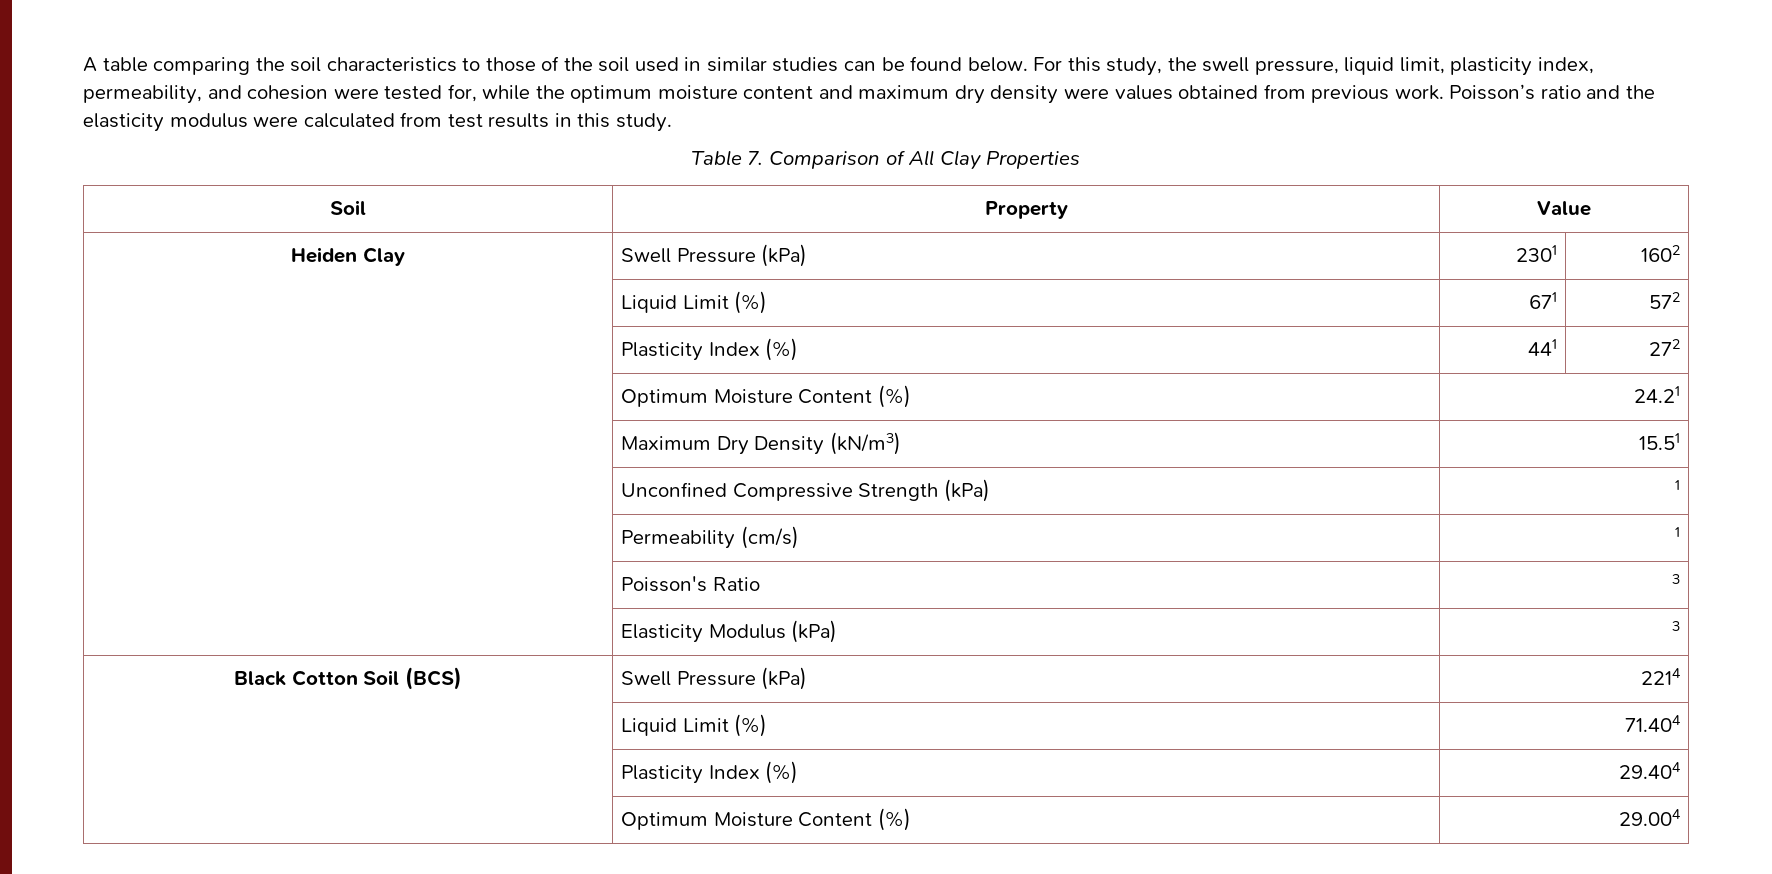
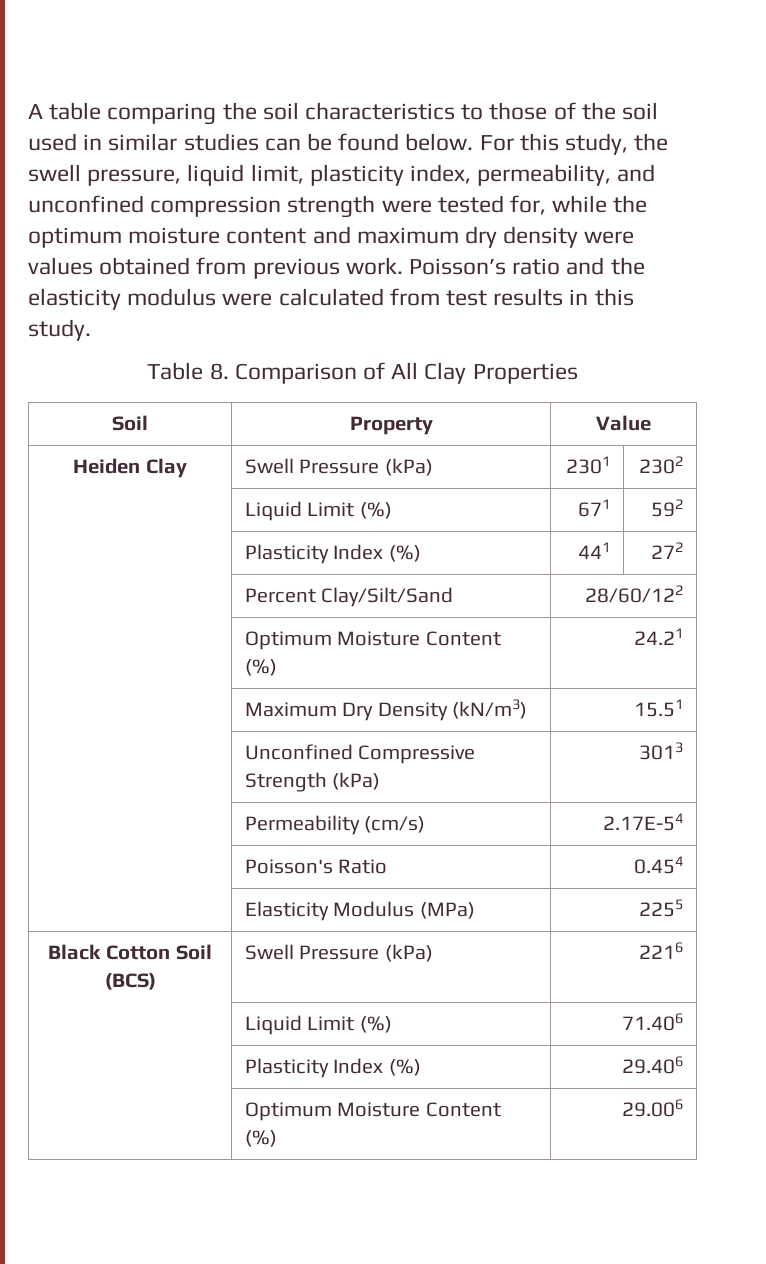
[247,85,329,100] cohesion -> [28,195,376,218] unconfined compression strength
[747,151,764,165] 7. -> [209,363,229,380] 8.
[1640,245,1680,262] 1602 -> [639,456,684,474] 2302
[1648,292,1680,309] 572 -> [651,499,684,517] 592
(1680, 347) none -> [244,587,454,607] [585,585,684,603] // | Percent Clay/Silt/Sand | 28/60/122
[1674,480,1680,490] 1 -> [639,742,684,760] 3013
[1674,527,1680,537] 1 -> [603,813,684,831] 2.17E-54
[1671,574,1680,584] 3 -> [634,856,684,874] 0.454
[791,620,838,643] [1671,621,1680,631] (kPa) | 3 -> [419,902,475,919] [639,899,684,917] (MPa) | 2255
[1640,668,1681,685] [621,714,768,737] [1624,715,1681,732] [621,761,799,784] [1618,762,1681,779] [621,808,911,831] [1618,809,1681,826] 2214 // | Liquid Limit (%) | 71.404 // | Plasticity Index (%) | 29.404 // | Optimum Moisture Content (%) | 29.004 -> [639,942,684,959] [244,1015,392,1035] [622,1013,684,1031] [244,1058,421,1078] [622,1056,684,1074] [244,1102,501,1121] [244,1130,277,1147] [622,1099,684,1117] 2216 // | Liquid Limit (%) | 71.406 // | Plasticity Index (%) | 29.406 // | Optimum Moisture Content (%) | 29.006

